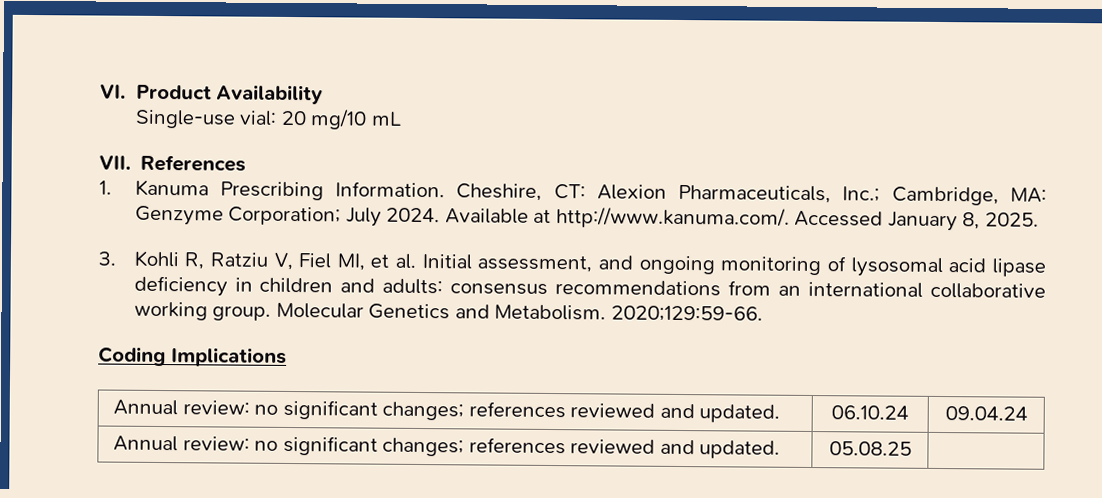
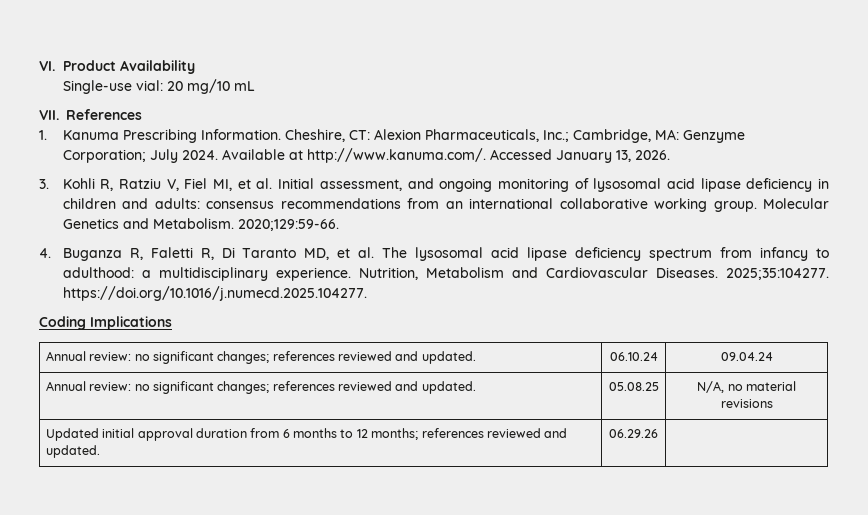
[962,212,1039,230] 8, 2025. -> [615,150,670,162] 13, 2026.
(763, 313) none -> [39,247,829,261] [62,267,829,281] [62,286,367,301] // 4. Buganza R, Faletti R, Di Taranto MD, et al. The lysosomal acid lipase deficiency spectrum from infancy to adulthood: a multidisciplinary experience. Nutrition, Metabolism and Cardiovascular Diseases. 2025;35:104277. https://doi.org/10.1016/j.numecd.2025.104277.
(912, 448) none -> [697,381,796,393] [720,399,773,408] [45,428,568,441] [45,445,100,458] [609,429,658,438] | N/A, no material revisions // Updated initial approval duration from 6 months to 12 months; references reviewed and updated. | 06.29.26

